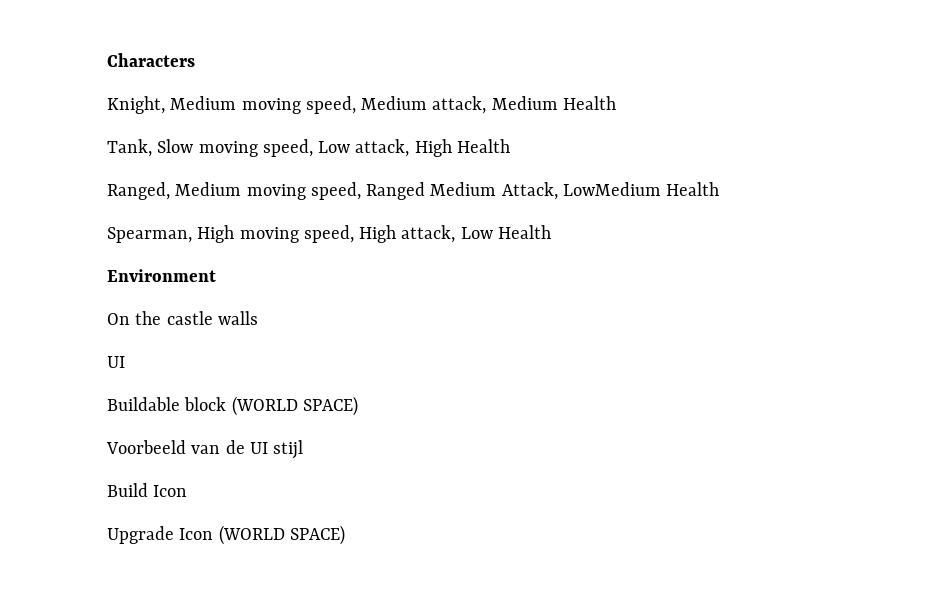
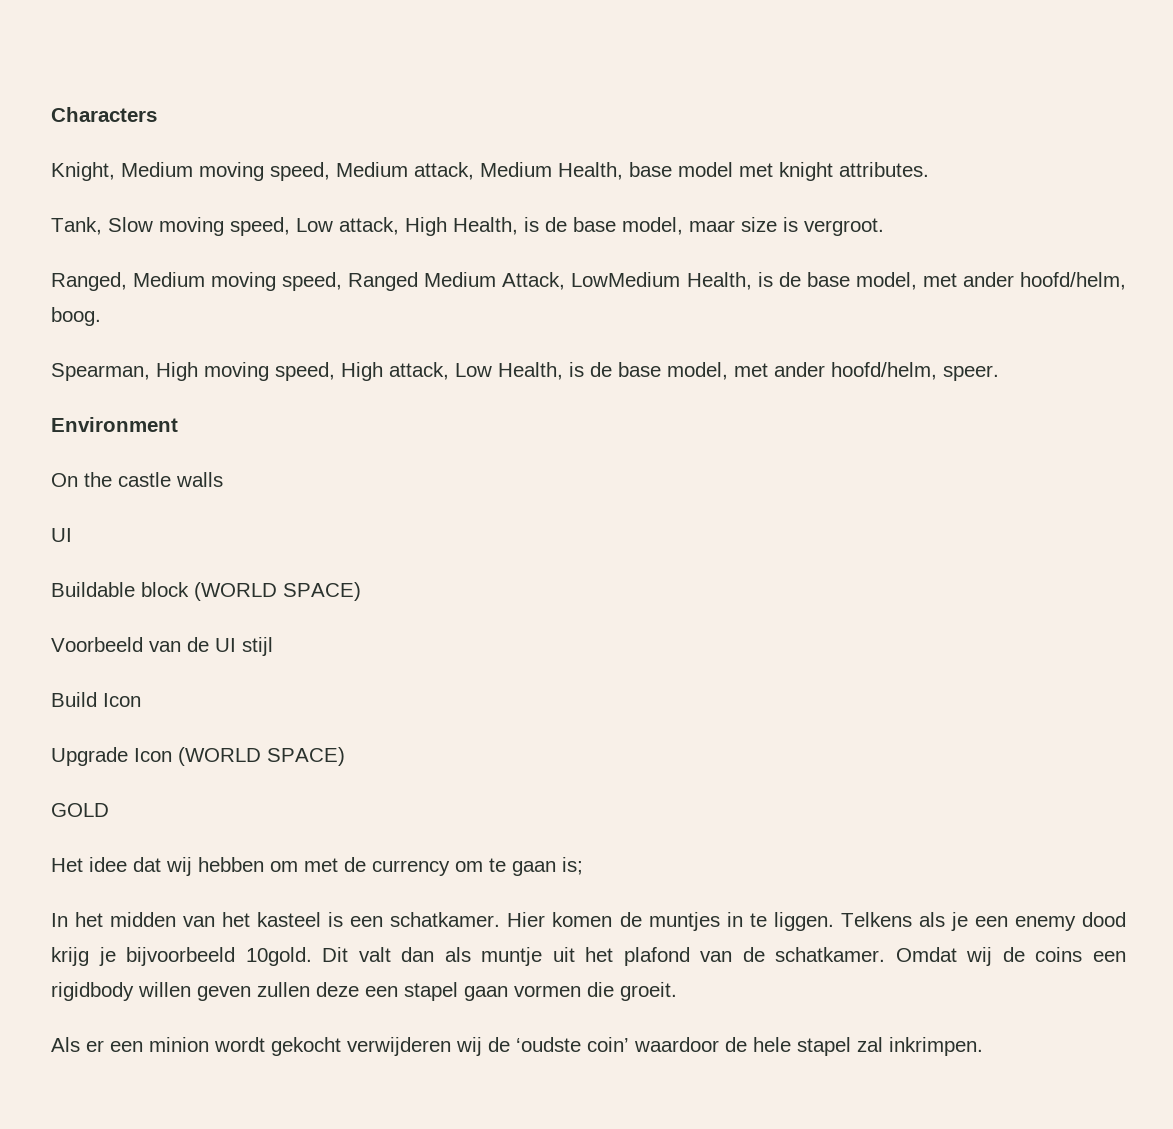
[562,96,616,110] Health -> [558,162,929,181] Health, base model met knight attributes.
[456,139,510,153] Health -> [453,217,884,236] Health, is de base model, maar size is vergroot.
[666,182,720,196] Health -> [686,272,1127,290] [51,307,101,326] Health, is de base model, met ander hoofd/helm, boog.
[497,225,551,239] Health -> [498,362,999,381] Health, is de base model, met ander hoofd/helm, speer.
(345, 535) none -> [51,803,109,817] [51,857,583,876] [51,912,1126,931] [51,947,1126,966] [51,982,677,1001] [51,1037,983,1056] // GOLD // Het idee dat wij hebben om met de currency om te gaan is; // In het midden van het kasteel is een schatkamer. Hier komen de muntjes in te liggen. Telkens als je een enemy dood krijg je bijvoorbeeld 10gold. Dit valt dan als muntje uit het plafond van de schatkamer. Omdat wij de coins een rigidbody willen geven zullen deze een stapel gaan vormen die groeit. // Als er een minion wordt gekocht verwijderen wij de ‘oudste coin’ waardoor de hele stapel zal inkrimpen.

